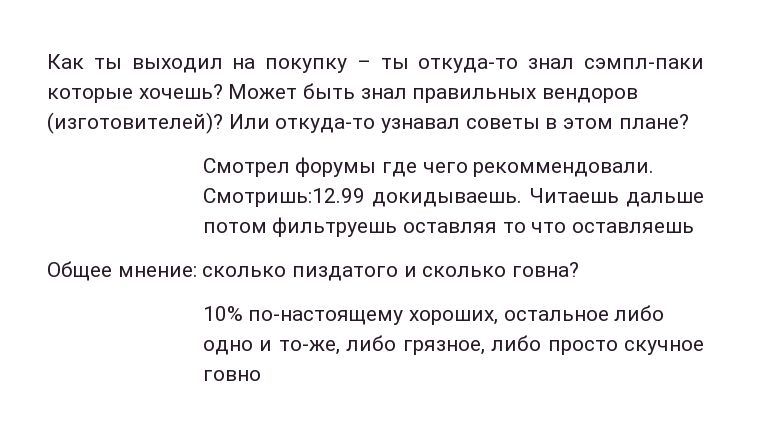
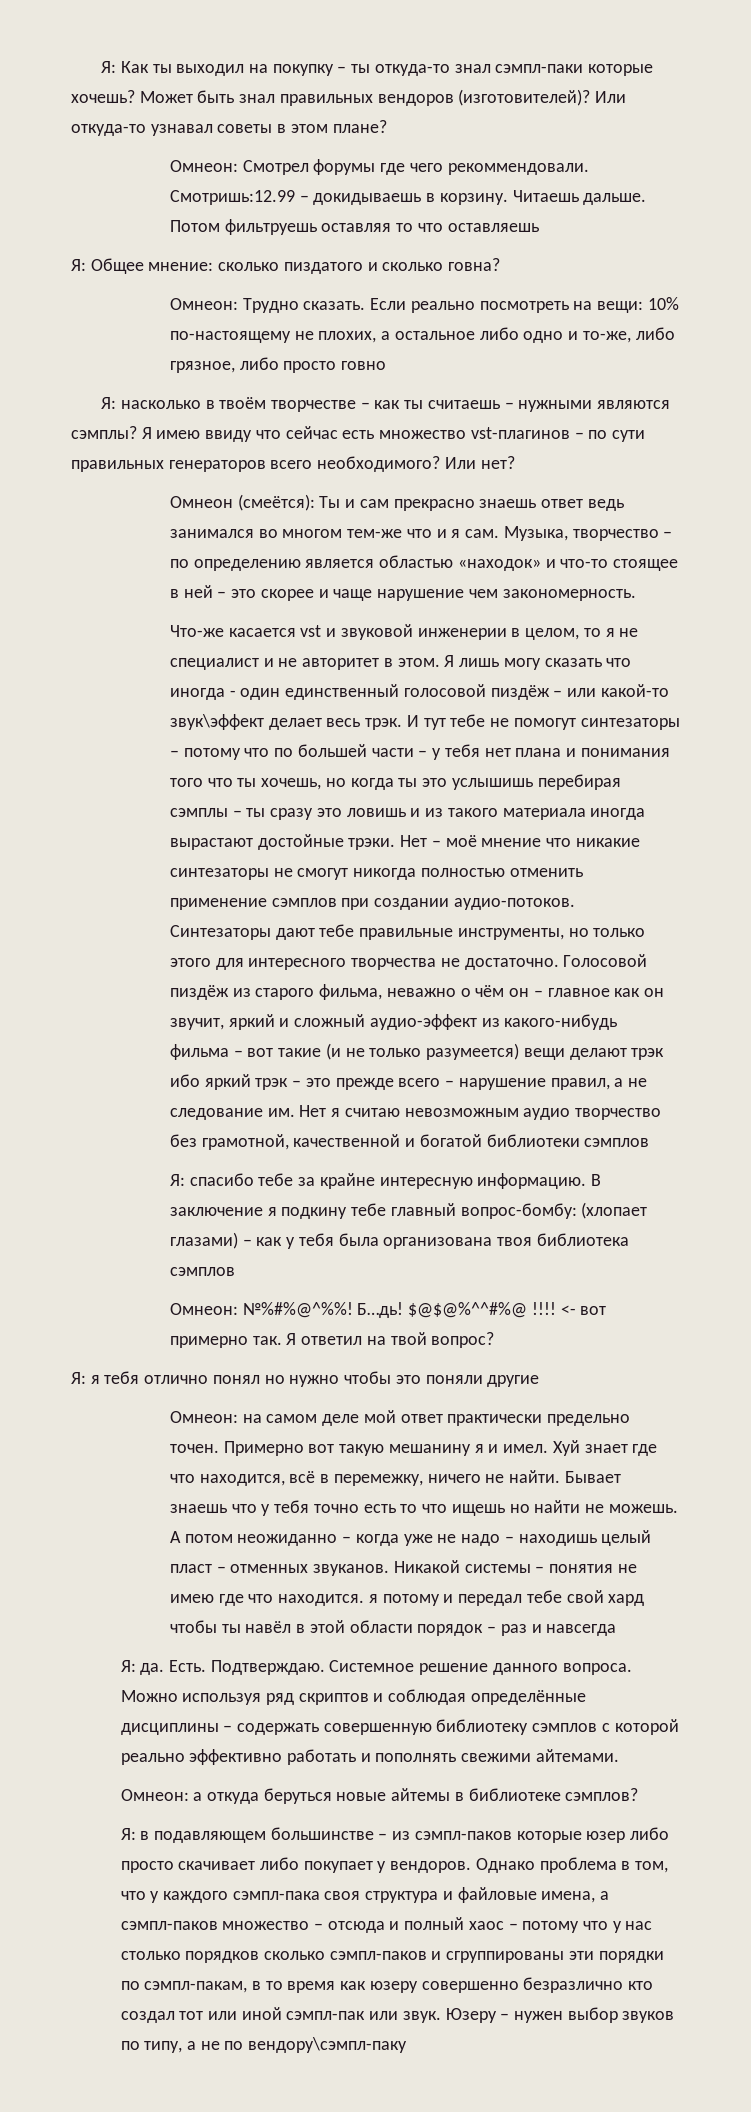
(47, 61) none -> [101,61,117,73] Я:
(689, 121) none -> [170,160,239,172] Омнеон:
[371,188,704,207] [202,222,267,233] докидываешь. Читаешь дальше потом -> [299,190,647,205] [170,220,221,232] – докидываешь в корзину. Читаешь дальше. Потом
(695, 227) none -> [71,259,86,271] Я:
[202,306,499,325] 10% по-настоящему хороших, -> [170,297,679,313] [170,331,391,343] Омнеон: Трудно сказать. Если реально посмотреть на вещи: 10% по-настоящему не плохих, а
[624,340,704,355] скучное -> (337, 367) none
(261, 375) none -> [101,397,671,412] [71,426,645,442] [71,456,515,472] [170,494,624,511] [170,526,673,541] [170,555,679,571] [170,585,636,601] [170,624,639,640] [170,655,632,670] [170,684,669,700] [170,714,680,730] [170,744,670,760] [170,774,621,790] [170,808,646,820] [170,834,640,850] [170,868,583,880] [170,898,575,910] [170,924,646,940] [170,954,648,970] [170,984,664,1000] [170,1014,618,1030] [170,1043,665,1060] [170,1074,647,1090] [170,1105,662,1120] [170,1134,650,1150] [170,1173,602,1189] [170,1202,648,1219] [170,1232,629,1249] [170,1267,236,1276] [170,1302,607,1318] [170,1332,495,1348] [71,1371,540,1387] [170,1410,631,1426] [170,1440,658,1456] [170,1470,621,1486] [170,1500,678,1516] [170,1530,652,1546] [170,1560,637,1576] [170,1590,645,1606] [170,1620,617,1636] [120,1660,632,1675] [120,1689,586,1705] [120,1719,679,1735] [120,1749,619,1765] [120,1788,639,1804] [120,1827,670,1843] [120,1857,669,1873] [120,1887,610,1903] [120,1917,653,1933] [120,1951,664,1963] [120,1977,654,1993] [120,2007,675,2023] [120,2037,408,2053] // Я: насколько в твоём творчестве – как ты считаешь – нужными являются сэмплы? Я имею ввиду что сейчас есть множество vst-плагинов – по сути правильных генераторов всего необходимого? Или нет? // Омнеон (смеётся): Ты и сам прекрасно знаешь ответ ведь занимался во многом тем-же что и я сам. Музыка, творчество – по определению является областью «находок» и что-то стоящее в ней – это скорее и чаще нарушение чем закономерность. // Что-же касается vst и звуковой инженерии в целом, то я не специалист и не авторитет в этом. Я лишь могу сказать что иногда - один единственный голосовой пиздёж – или какой-то звук\эффект делает весь трэк. И тут тебе не помогут синтезаторы – потому что по большей части – у тебя нет плана и понимания того что ты хочешь, но когда ты это услышишь перебирая сэмплы – ты сразу это ловишь и из такого материала иногда вырастают достойные трэки. Нет – моё мнение что никакие синтезаторы не смогут никогда полностью отменить применение сэмплов при создании аудио-потоков. Синтезаторы дают тебе правильные инструменты, но только этого для интересного творчества не достаточно. Голосовой пиздёж из старого фильма, неважно о чём он – главное как он звучит, яркий и сложный аудио-эффект из какого-нибудь фильма – вот такие (и не только разумеется) вещи делают трэк ибо яркий трэк – это прежде всего – нарушение правил, а не следование им. Нет я считаю невозможным аудио творчество без грамотной, качественной и богатой библиотеки сэмплов // Я: спасибо тебе за крайне интересную информацию. В заключение я подкину тебе главный вопрос-бомбу: (хлопает глазами) – как у тебя была организована твоя библиотека сэмплов // Омнеон: №%#%@^%%! Б…дь! $@$@%^^#%@ !!!! <- вот примерно так. Я ответил на твой вопрос? // Я: я тебя отлично понял но нужно чтобы это поняли другие // Омнеон: на самом деле мой ответ практически предельно точен. Примерно вот такую мешанину я и имел. Хуй знает где что находится, всё в перемежку, ничего не найти. Бывает знаешь что у тебя точно есть то что ищешь но найти не можешь. А потом неожиданно – когда уже не надо – находишь целый пласт – отменных звуканов. Никакой системы – понятия не имею где что находится. я потому и передал тебе свой хард чтобы ты навёл в этой области порядок – раз и навсегда // Я: да. Есть. Подтверждаю. Системное решение данного вопроса. Можно используя ряд скриптов и соблюдая определённые дисциплины – содержать совершенную библиотеку сэмплов с которой реально эффективно работать и пополнять свежими айтемами. // Омнеон: а откуда беруться новые айтемы в библиотеке сэмплов? // Я: в подавляющем большинстве – из сэмпл-паков которые юзер либо просто скачивает либо покупает у вендоров. Однако проблема в том, что у каждого сэмпл-пака своя структура и файловые имена, а сэмпл-паков множество – отсюда и полный хаос – потому что у нас столько порядков сколько сэмпл-паков и сгруппированы эти порядки по сэмпл-пакам, в то время как юзеру совершенно безразлично кто создал тот или иной сэмпл-пак или звук. Юзеру – нужен выбор звуков по типу, а не по вендору\сэмпл-паку

